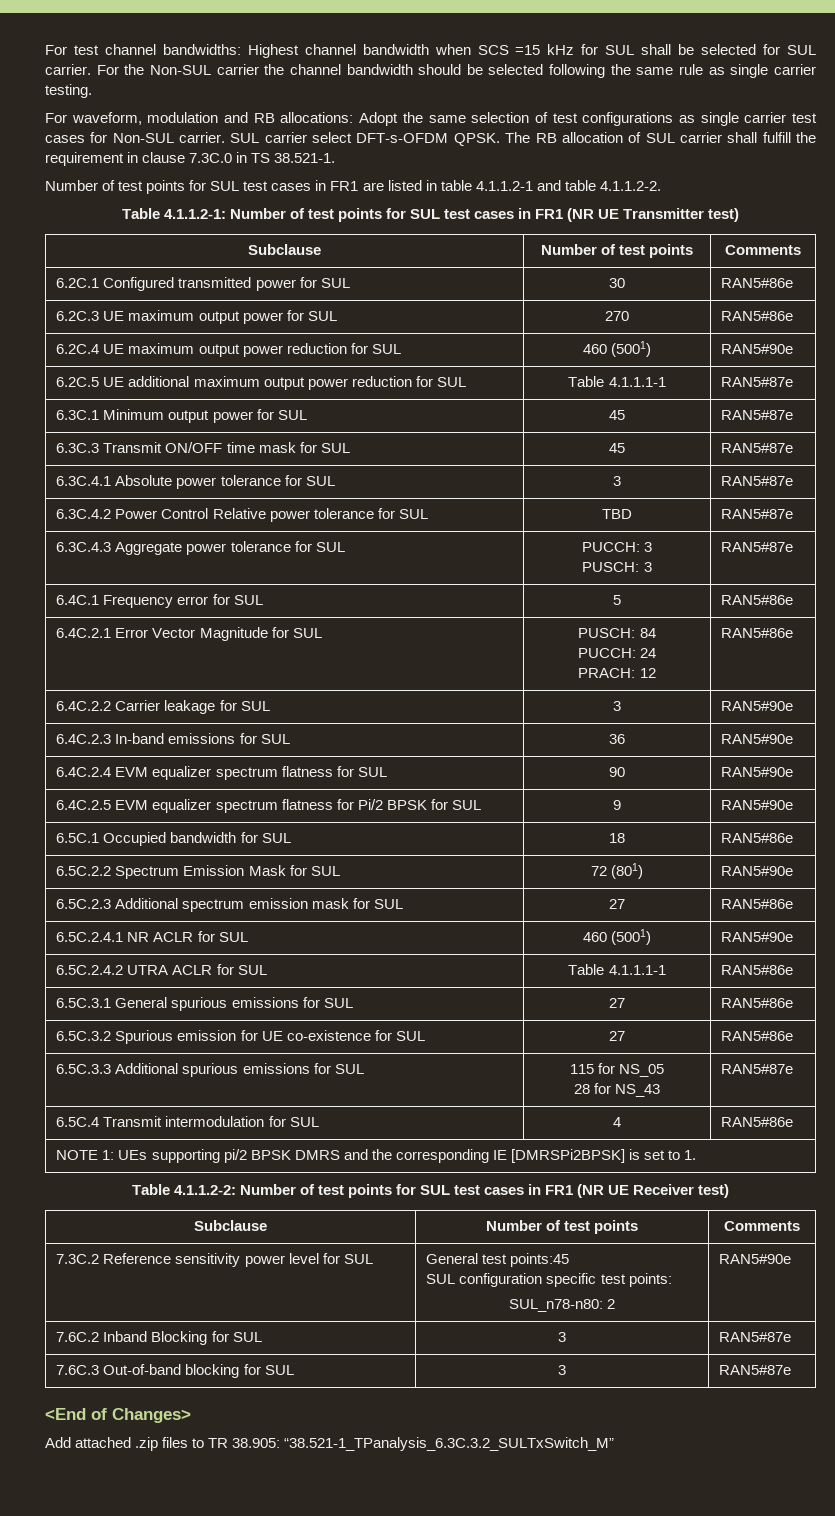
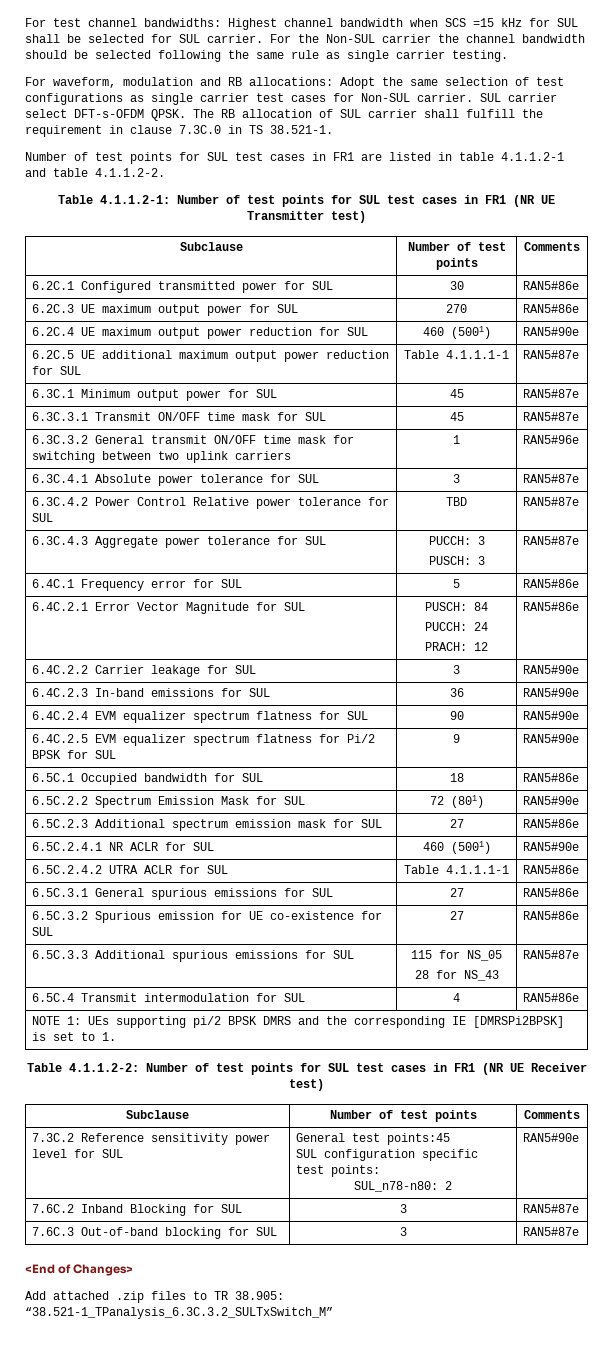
[56,443,100,453] 6.3C.3 -> [31,412,88,421] 6.3C.3.1
(794, 448) none -> [31,435,354,444] [31,451,291,463] [453,435,460,444] [522,435,579,444] // 6.3C.3.2 General transmit ON/OFF time mask for switching between two uplink carriers | 1 | RAN5#96e

